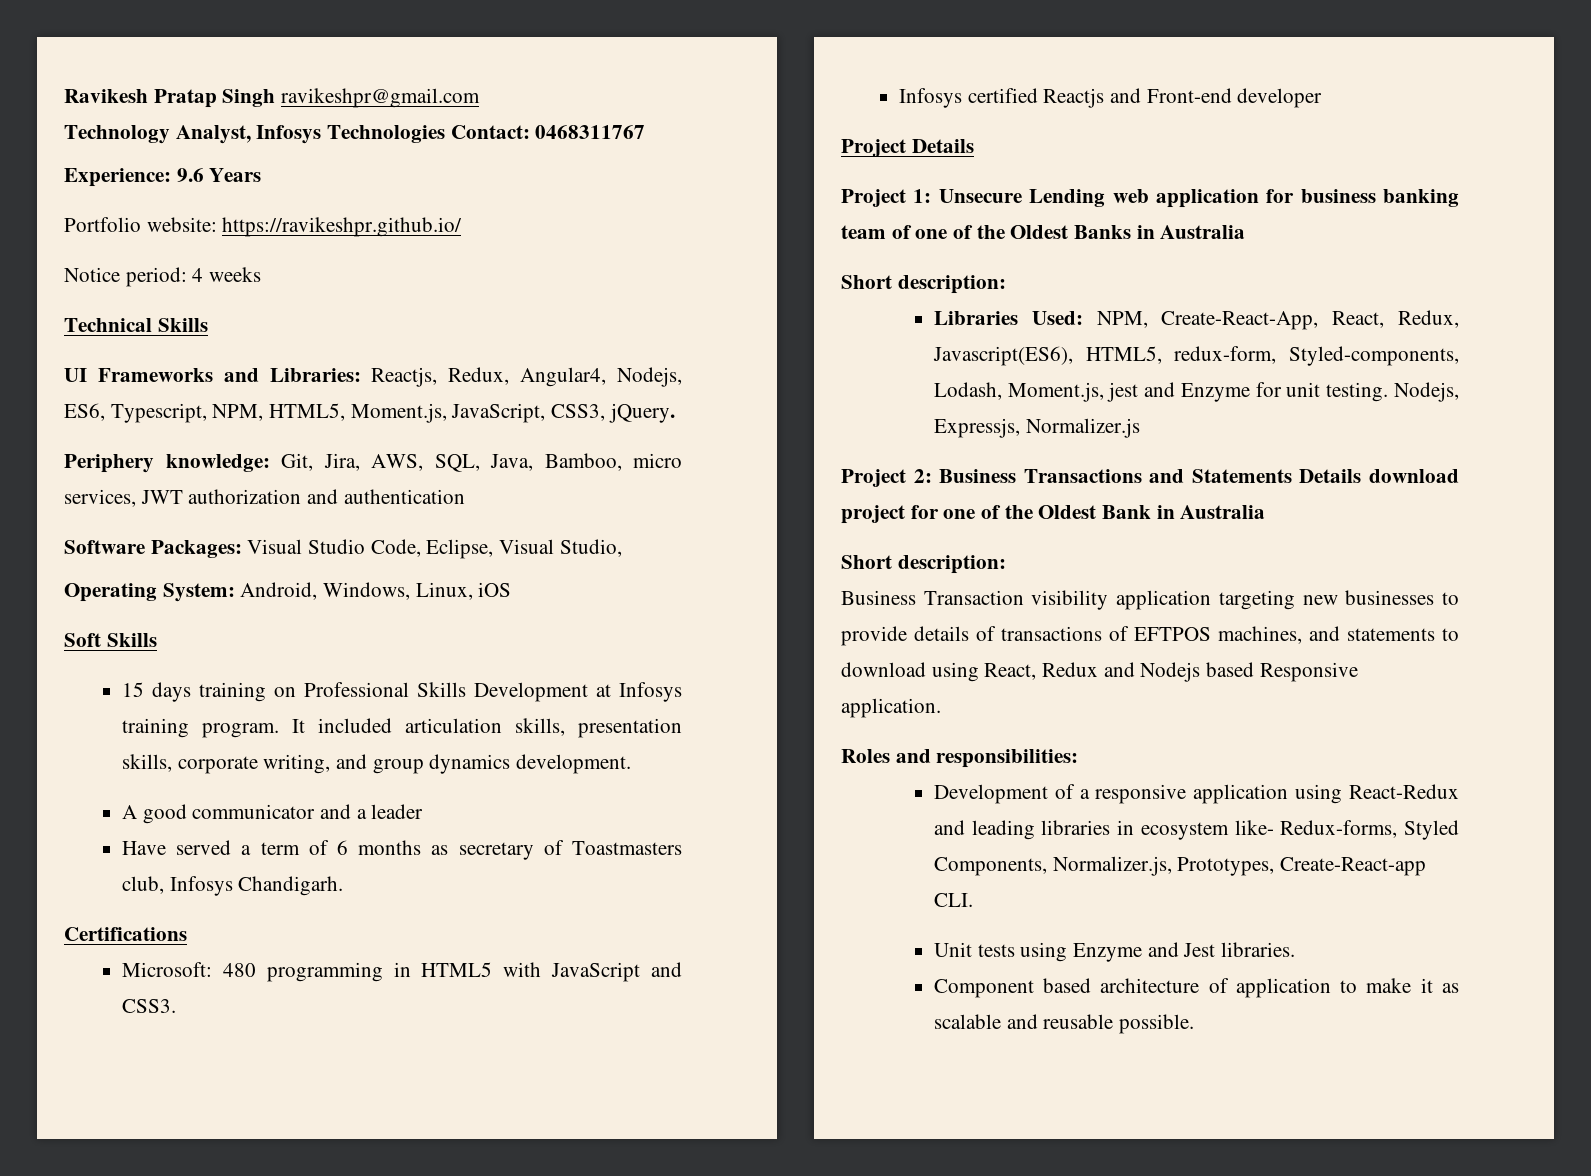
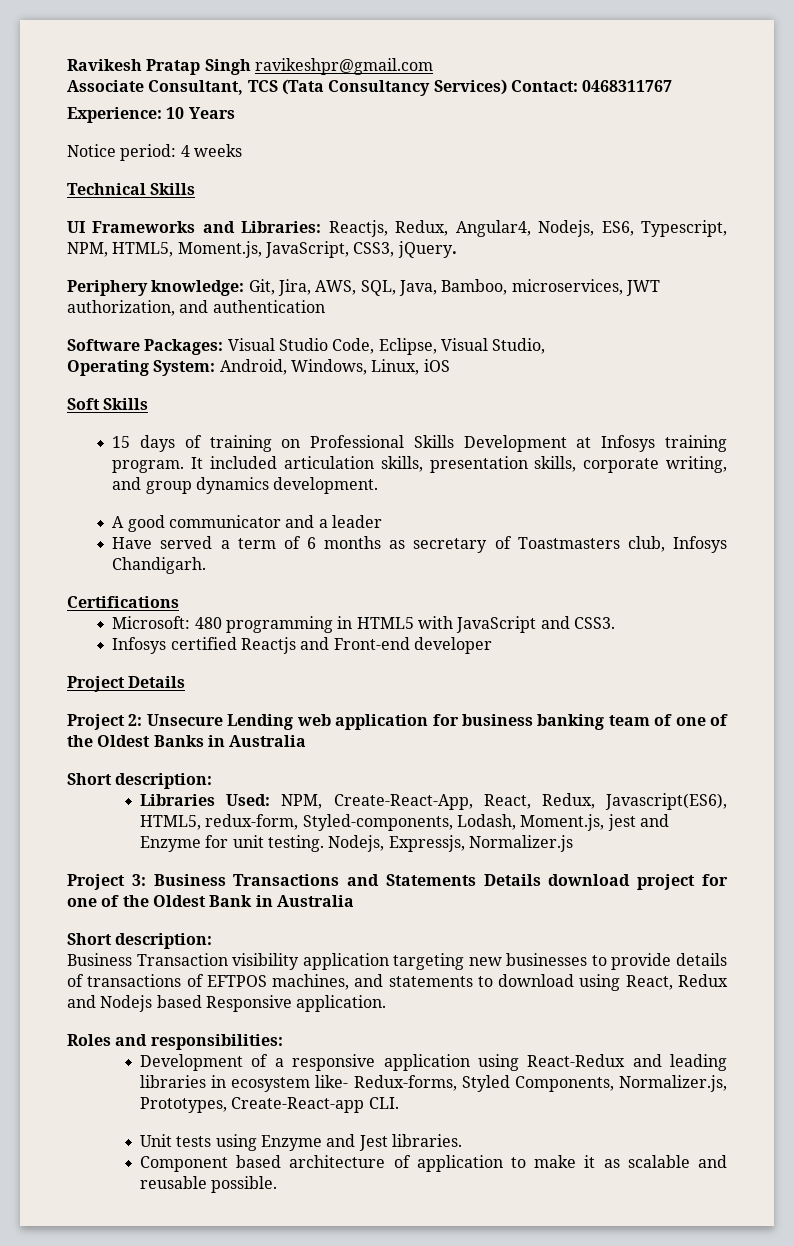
[64,125,446,144] Technology Analyst, Infosys Technologies -> [67,79,507,96] Associate Consultant, TCS (Tata Consultancy Services)
[176,168,204,182] 9.6 -> [166,107,185,119] 10
[64,217,463,237] // Portfolio website: https://ravikeshpr.github.io/ -> (235, 113) none
[633,453,682,468] [64,489,302,507] micro services, JWT authorization -> [511,279,660,296] [67,300,175,316] microservices, JWT authorization,
(191, 692) none -> [184,435,202,448] of
[913,189,932,203] 1: -> [128,714,143,726] 2:
[913,469,932,483] 2: -> [131,874,146,886] 3:

